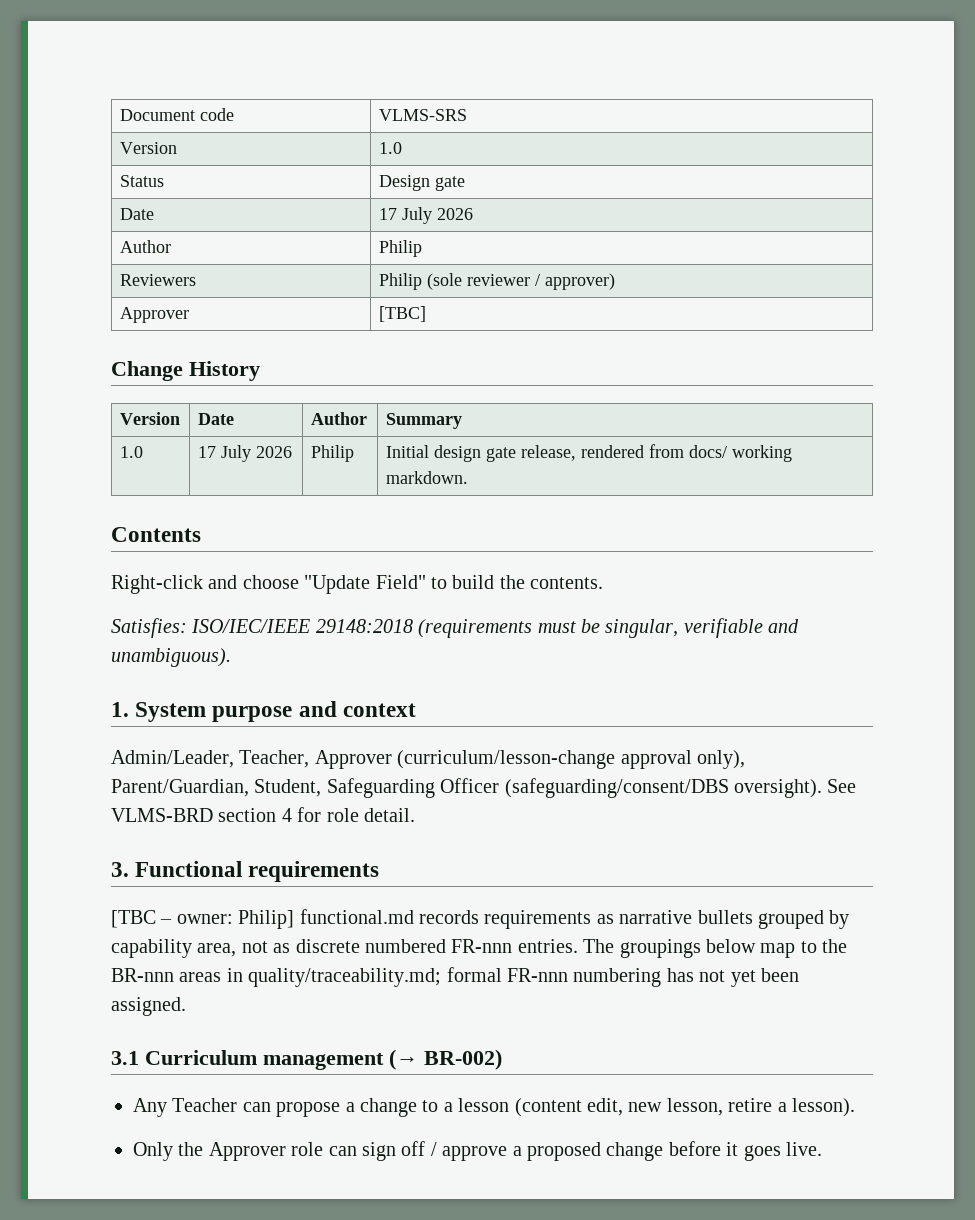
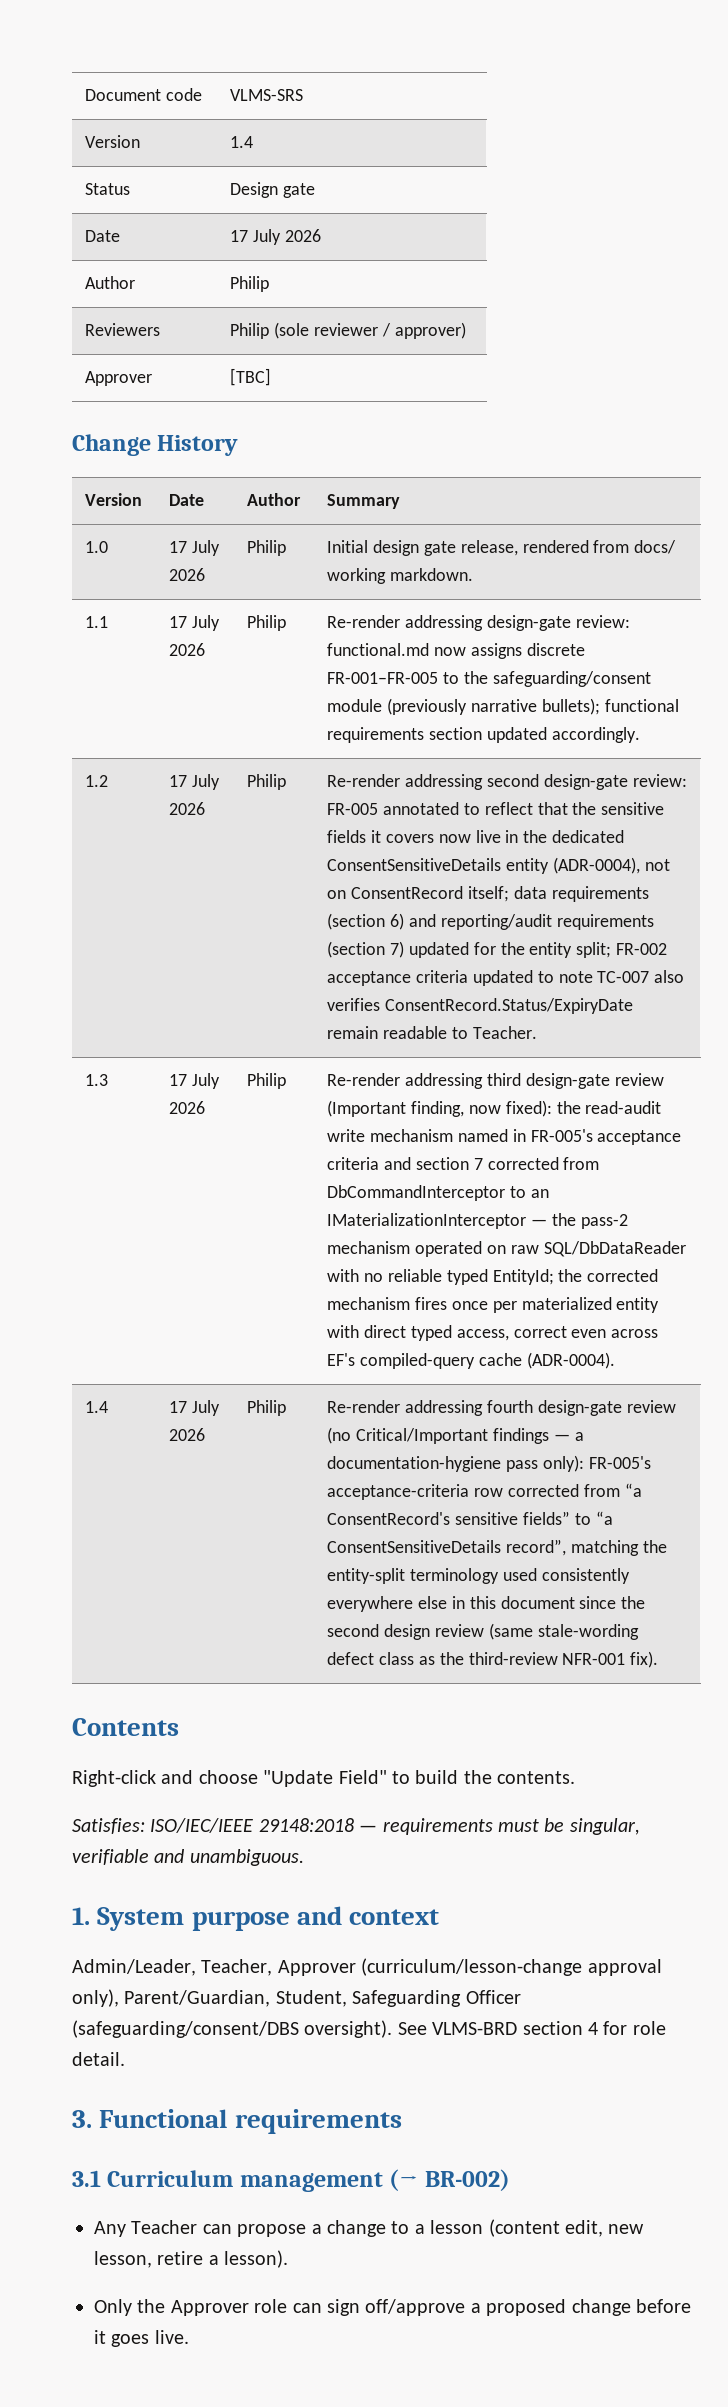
[378,142,402,154] 1.0 -> [230,136,254,148] 1.4
(468, 477) none -> [85,616,109,628] [169,615,221,631] [169,643,206,656] [247,615,287,631] [327,615,630,631] [327,643,585,659] [327,671,651,687] [327,698,679,715] [327,727,640,743] [85,775,109,787] [169,774,221,790] [169,802,206,815] [247,774,287,790] [327,774,687,790] [327,802,665,815] [327,830,625,843] [327,857,670,874] [327,886,649,902] [327,913,654,930] [327,941,668,958] [327,970,685,986] [327,998,634,1014] [327,1026,537,1039] [85,1074,109,1086] [169,1073,221,1089] [169,1101,206,1114] [247,1073,287,1089] [327,1073,664,1089] [327,1100,662,1117] [327,1129,682,1145] [327,1157,600,1170] [327,1185,549,1201] [327,1213,628,1229] [327,1241,686,1257] [327,1269,659,1285] [327,1297,660,1313] [327,1325,659,1341] [327,1352,615,1369] [85,1401,109,1413] [169,1400,221,1416] [169,1428,206,1441] [247,1400,287,1416] [327,1400,676,1416] [327,1427,584,1444] [327,1455,651,1472] [327,1483,642,1500] [327,1511,613,1525] [327,1539,667,1556] [327,1568,630,1584] [327,1596,646,1612] [327,1623,639,1640] [327,1651,659,1668] // 1.1 | 17 July 2026 | Philip | Re-render addressing design-gate review: functional.md now assigns discrete FR-001–FR-005 to the safeguarding/consent module (previously narrative bullets); functional requirements section updated accordingly. // 1.2 | 17 July 2026 | Philip | Re-render addressing second design-gate review: FR-005 annotated to reflect that the sensitive fields it covers now live in the dedicated ConsentSensitiveDetails entity (ADR-0004), not on ConsentRecord itself; data requirements (section 6) and reporting/audit requirements (section 7) updated for the entity split; FR-002 acceptance criteria updated to note TC-007 also verifies ConsentRecord.Status/ExpiryDate remain readable to Teacher. // 1.3 | 17 July 2026 | Philip | Re-render addressing third design-gate review (Important finding, now fixed): the read-audit write mechanism named in FR-005's acceptance criteria and section 7 corrected from DbCommandInterceptor to an IMaterializationInterceptor — the pass-2 mechanism operated on raw SQL/DbDataReader with no reliable typed EntityId; the corrected mechanism fires once per materialized entity with direct typed access, correct even across EF's compiled-query cache (ADR-0004). // 1.4 | 17 July 2026 | Philip | Re-render addressing fourth design-gate review (no Critical/Important findings — a documentation-hygiene pass only): FR-005's acceptance-criteria row corrected from “a ConsentRecord's sensitive fields” to “a ConsentSensitiveDetails record”, matching the entity-split terminology used consistently everywhere else in this document since the second design review (same stale-wording defect class as the third-review NFR-001 fix).
[418,619,533,638] (requirements -> [359,1818,493,1835] — requirements
[111,648,231,667] unambiguous). -> [189,1849,304,1866] unambiguous.
[111,909,850,929] [111,939,848,958] [111,967,799,987] [111,997,186,1016] // [TBC – owner: Philip] functional.md records requirements as narrative bullets grouped by capability area, not as discrete numbered FR-nnn entries. The groupings below map to the BR-nnn areas in quality/traceability.md; formal FR-nnn numbering has not yet been assigned. -> (402, 2121) none
[401,1141,508,1161] off / approve -> [365,2299,466,2316] off/approve

